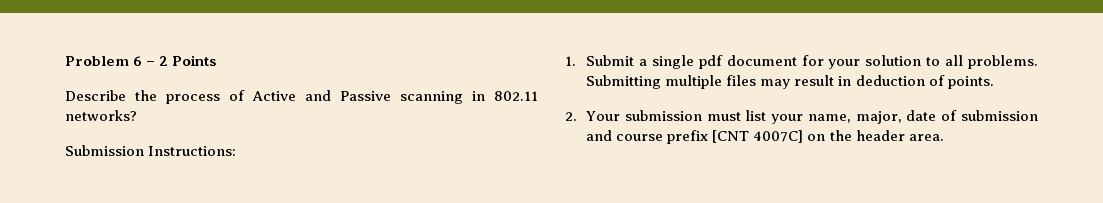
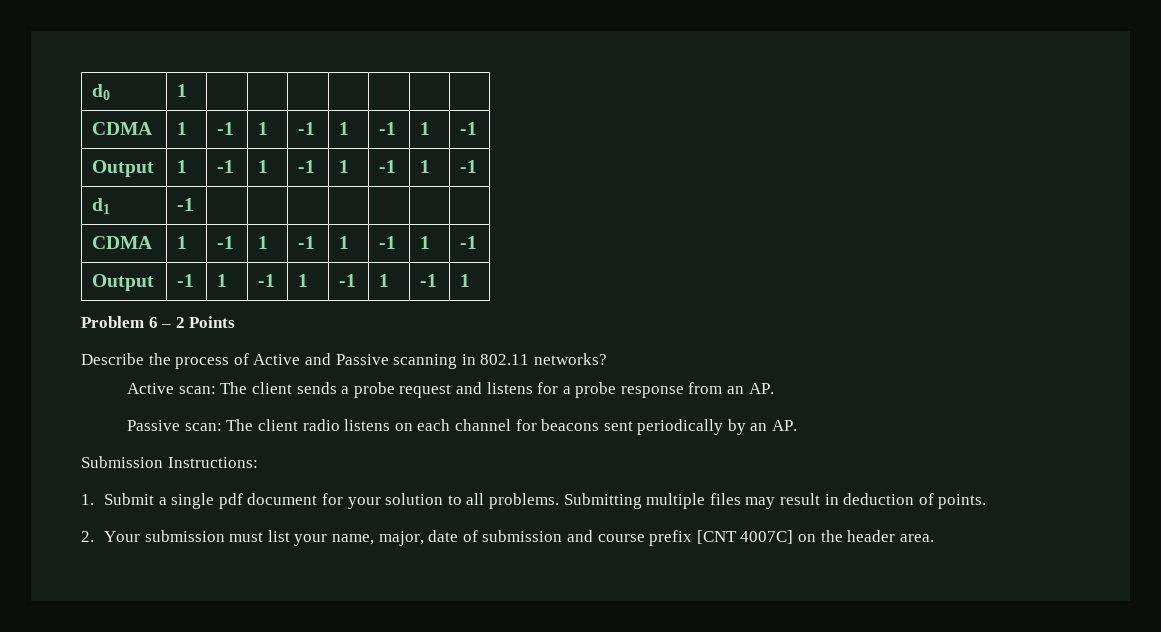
(65, 61) none -> [92,84,111,100] [177,84,188,97] [92,122,153,135] [177,122,188,135] [217,122,235,135] [258,122,269,135] [298,122,316,135] [339,122,350,135] [379,122,397,135] [420,122,431,135] [460,122,478,135] [92,160,155,177] [177,160,188,173] [217,160,235,173] [258,160,269,173] [298,160,316,173] [339,160,350,173] [379,160,397,173] [420,160,431,173] [460,160,478,173] [92,198,111,214] [177,198,195,211] [92,236,153,249] [177,236,188,249] [217,236,235,249] [258,236,269,249] [298,236,316,249] [339,236,350,249] [379,236,397,249] [420,236,431,249] [460,236,478,249] [92,274,155,291] [177,274,195,287] [217,274,228,287] [258,274,276,287] [298,274,309,287] [339,274,357,287] [379,274,390,287] [420,274,438,287] [460,274,471,287] d0 | 1 | | | | | | | // CDMA | 1 | -1 | 1 | -1 | 1 | -1 | 1 | -1 // Output | 1 | -1 | 1 | -1 | 1 | -1 | 1 | -1 // d1 | -1 | | | | | | | // CDMA | 1 | -1 | 1 | -1 | 1 | -1 | 1 | -1 // Output | -1 | 1 | -1 | 1 | -1 | 1 | -1 | 1 //
(137, 115) none -> [127,382,774,398] [127,419,798,435] // Active scan: The client sends a probe request and listens for a probe response from an AP. // Passive scan: The client radio listens on each channel for beacons sent periodically by an AP.

